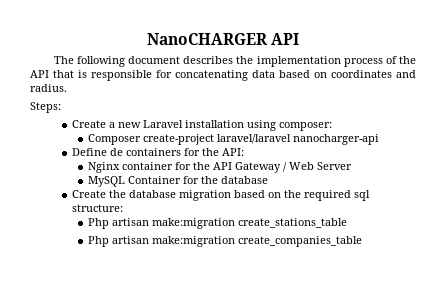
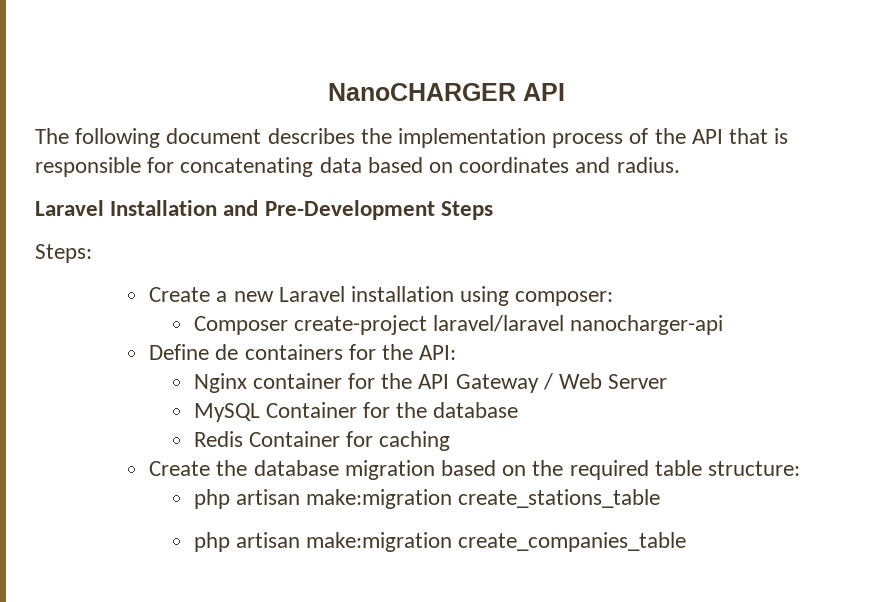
(67, 88) none -> [35,200,493,220] // Laravel Installation and Pre-Development Steps
(268, 180) none -> [193,431,451,451] // Redis Container for caching
[354,190,371,201] sql -> [654,460,702,476] table
[87,218,109,229] Php -> [193,489,230,509] php
[87,236,109,247] Php -> [193,532,230,552] php

